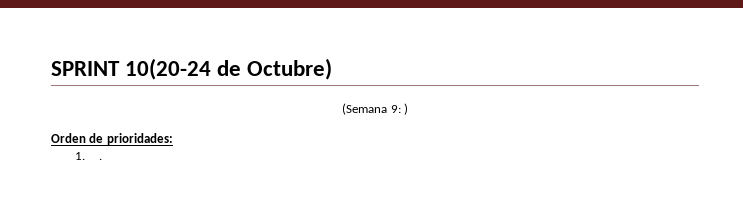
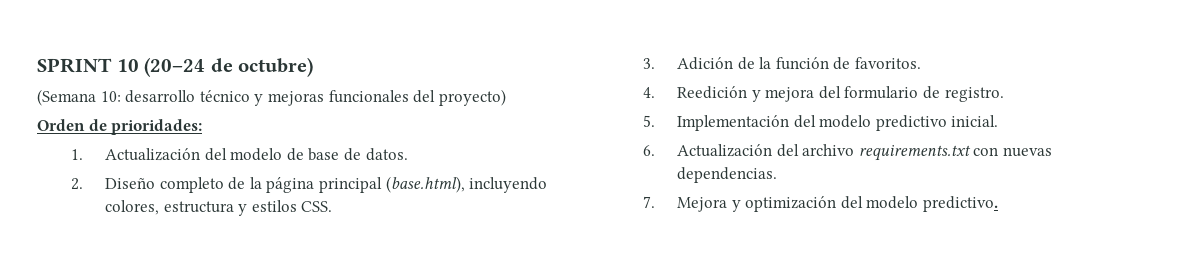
[125,58,333,80] [342,103,408,115] [51,133,173,145] [74,152,102,160] 10(20-24 de Octubre) // (Semana 9: ) // Orden de prioridades: // 1. . -> [116,57,314,77] [37,89,506,106] [37,119,203,135] [70,148,408,161] [70,176,548,193] [104,200,333,216] [642,57,921,70] [642,86,1004,102] [642,115,999,131] [642,144,1052,161] [676,167,777,183] [642,196,998,212] 10 (20–24 de octubre) // (Semana 10: desarrollo técnico y mejoras funcionales del proyecto) // Orden de prioridades: // 1. Actualización del modelo de base de datos. // 2. Diseño completo de la página principal (base.html), incluyendo colores, estructura y estilos CSS. // 3. Adición de la función de favoritos. // 4. Reedición y mejora del formulario de registro. // 5. Implementación del modelo predictivo inicial. // 6. Actualización del archivo requirements.txt con nuevas dependencias. // 7. Mejora y optimización del modelo predictivo.

